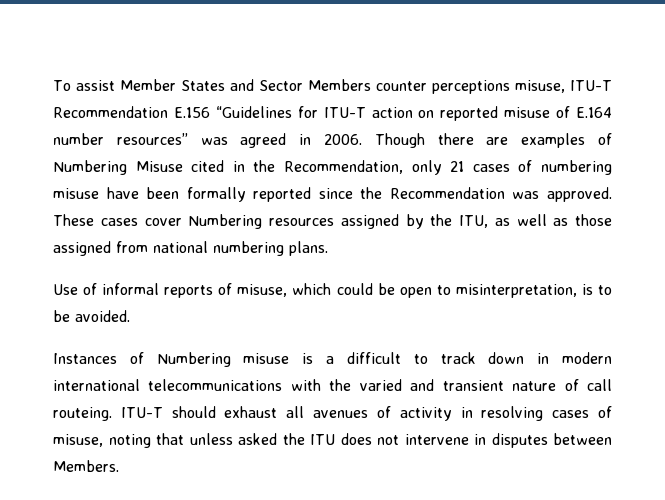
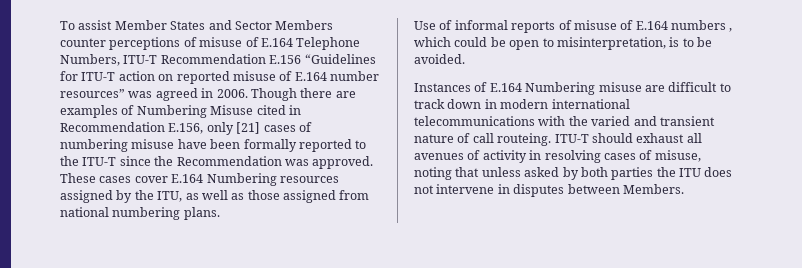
[514,80,565,93] misuse, -> [183,37,361,50] [60,54,120,66] of misuse of E.164 Telephone Numbers,
[253,160,465,175] the Recommendation, only 21 -> [60,122,261,135] Recommendation E.156, only [21]
(312, 194) none -> [355,140,367,149] [60,156,117,166] to the ITU-T
(182, 222) none -> [171,174,204,183] E.164
[237,284,288,297] misuse, -> [573,20,733,32] misuse of E.164 numbers ,
(144, 358) none -> [489,83,522,92] E.164
[302,353,335,364] is a -> [644,85,665,92] are
(277, 439) none -> [562,167,654,180] by both parties

